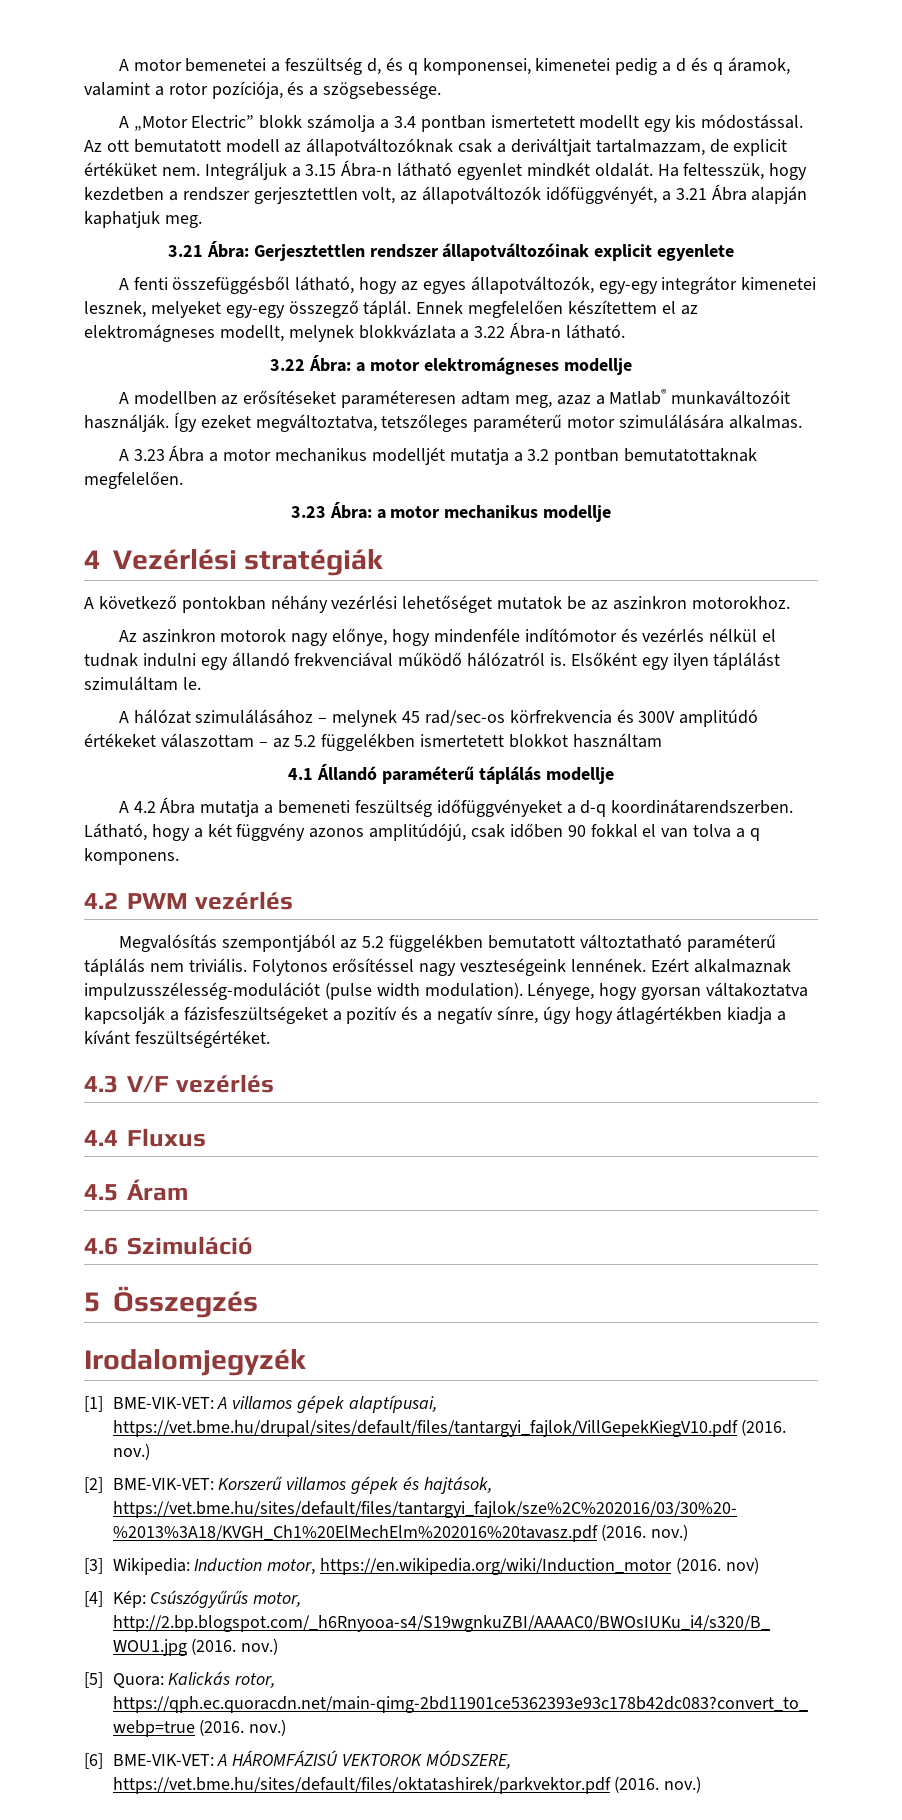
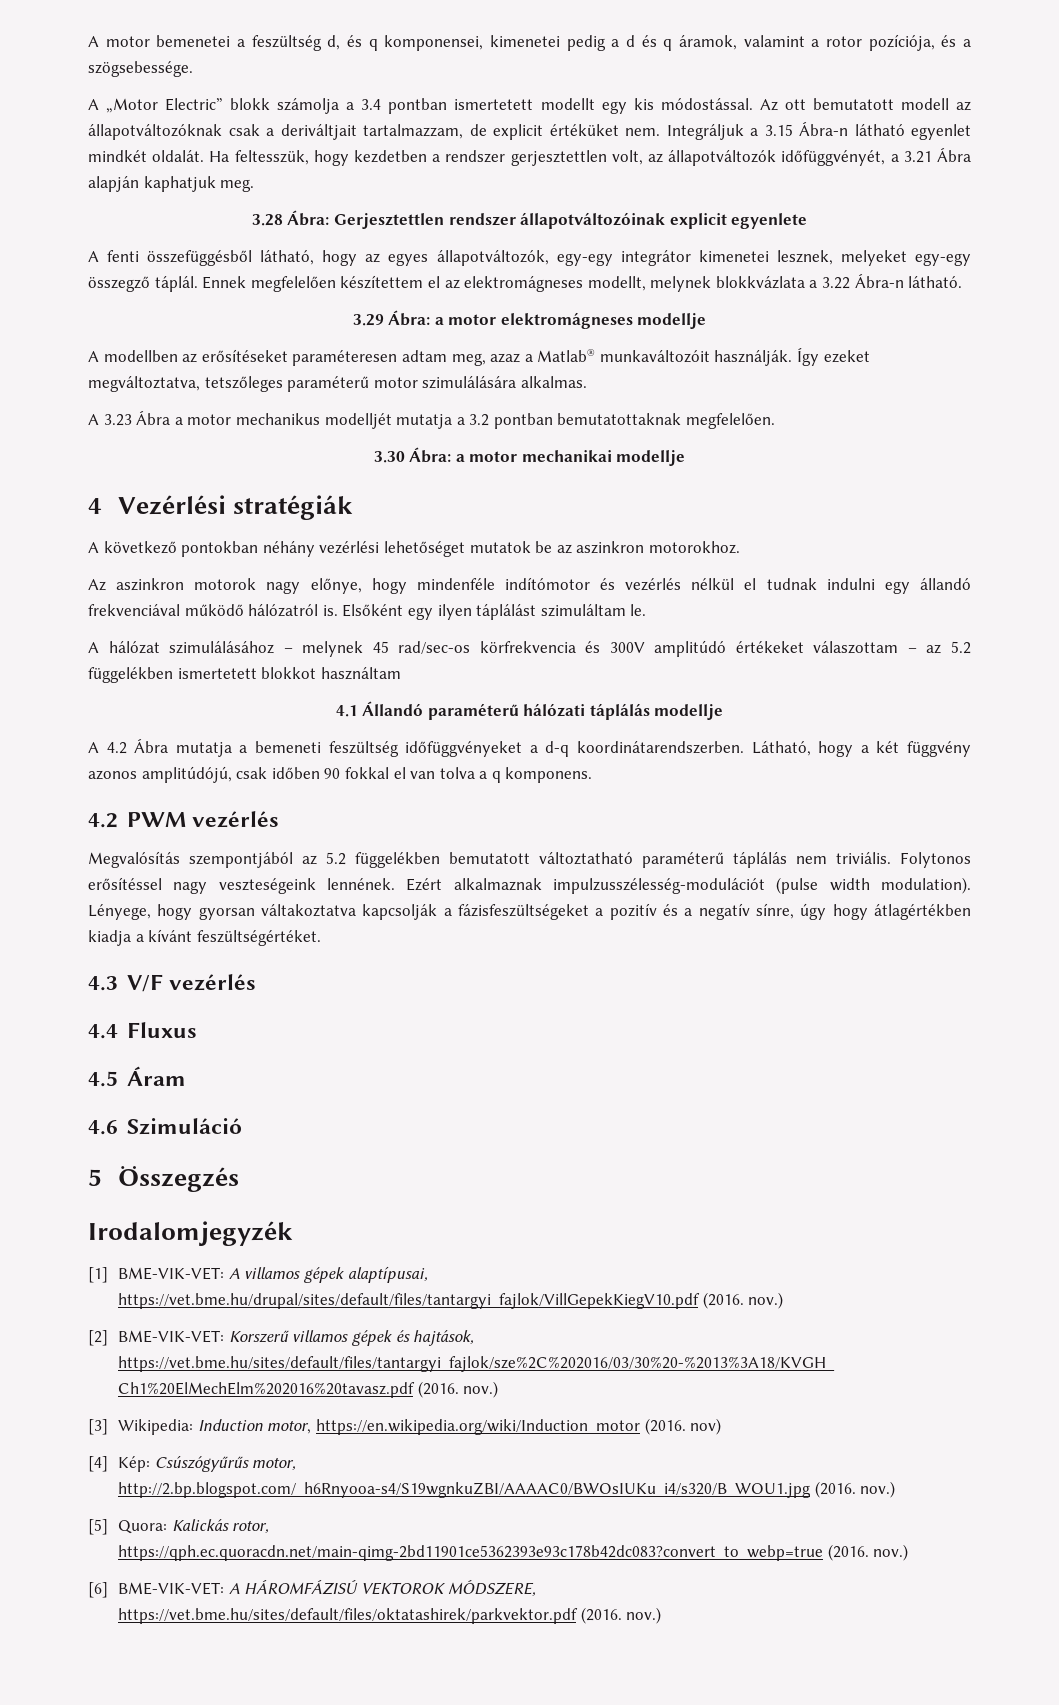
[167,245,203,257] 3.21 -> [251,214,283,226] 3.28
[270,359,306,371] 3.22 -> [352,314,384,326] 3.29
[290,502,539,519] 3.23 Ábra: a motor mechanikus -> [373,447,612,463] 3.30 Ábra: a motor mechanikai
(474, 775) none -> [523,703,586,717] hálózati

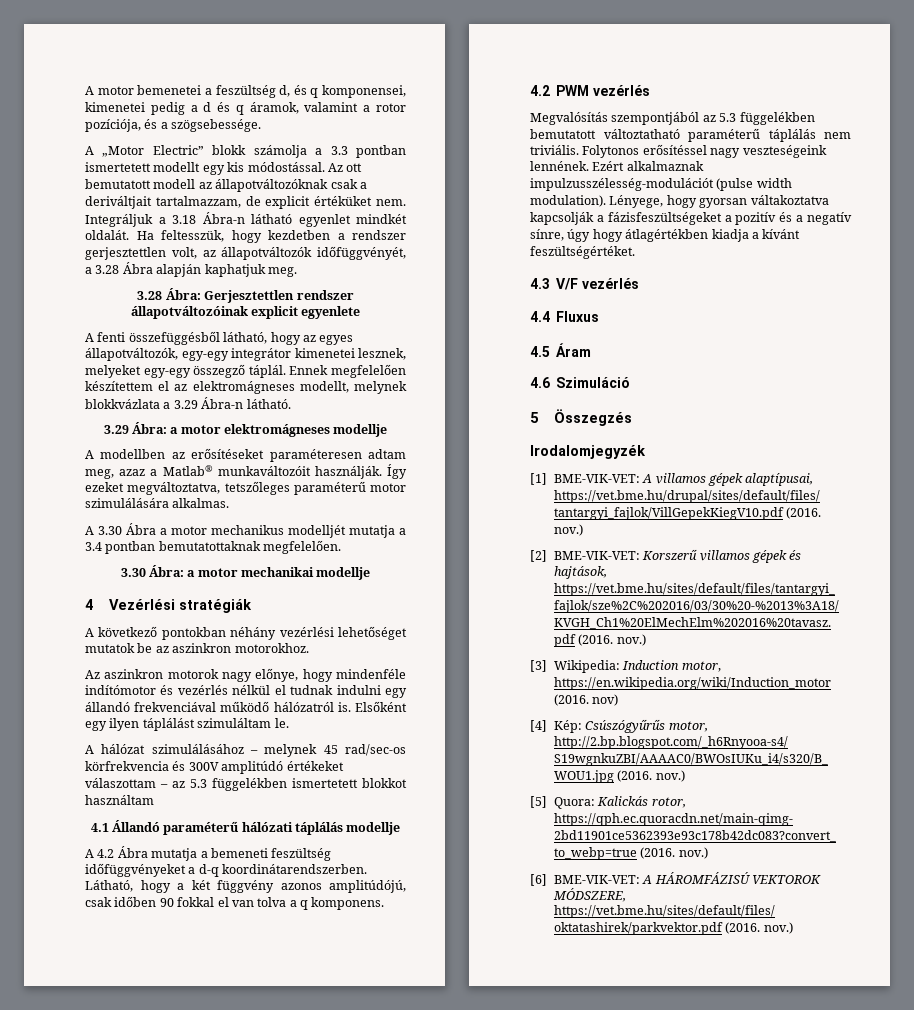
[361,99,382,110] 3.4 -> [330,146,348,155] 3.3
[764,124,793,136] 3.15 -> [172,215,196,224] 3.18
[903,151,932,163] 3.21 -> [95,265,120,274] 3.28
[822,277,851,289] 3.22 -> [173,400,198,409] 3.29
[103,414,132,426] 3.23 -> [98,526,122,535] 3.30
[469,414,490,426] 3.2 -> [85,542,102,551] 3.4
[950,641,971,654] 5.2 -> [190,779,207,788] 5.3
[326,852,346,865] 5.2 -> [719,113,737,122] 5.3

